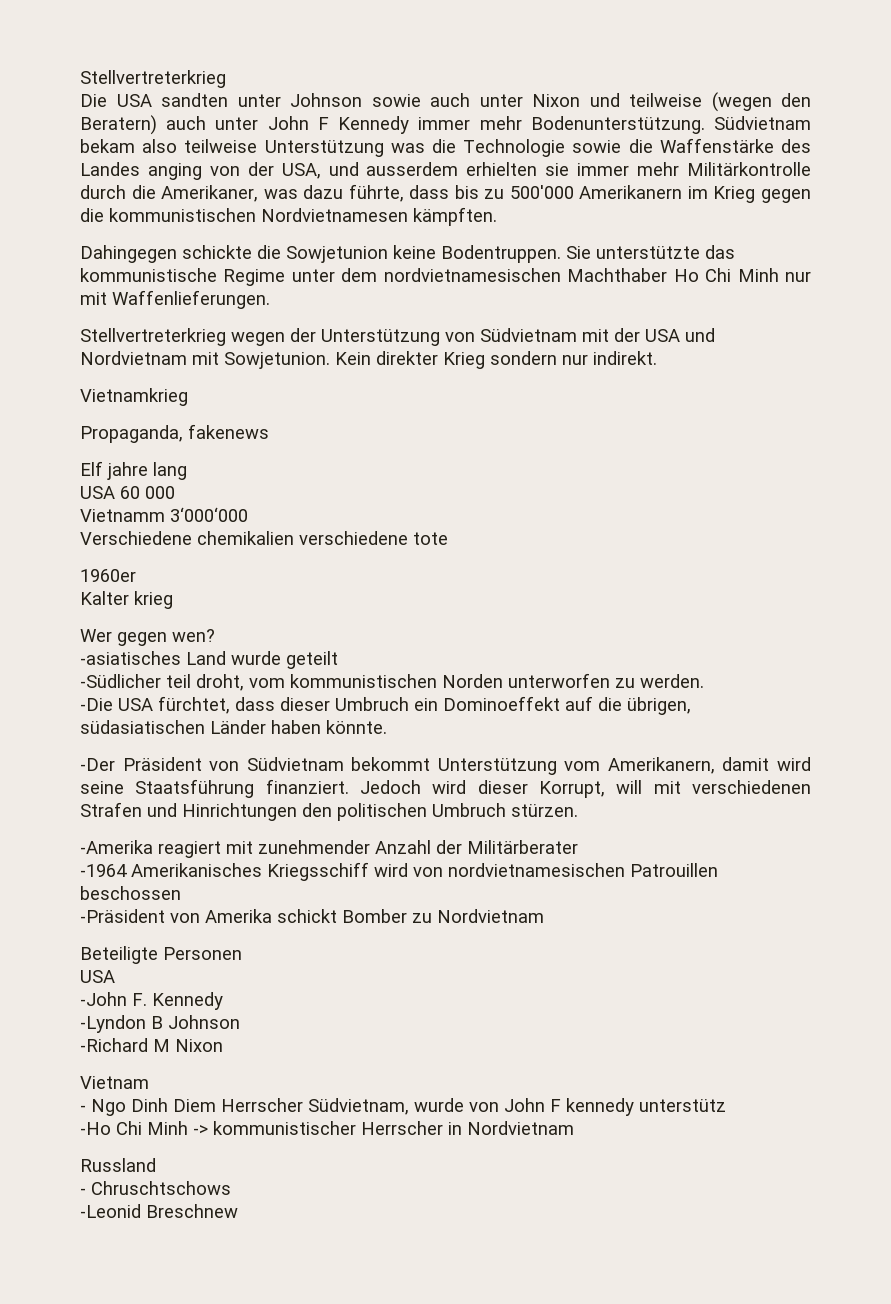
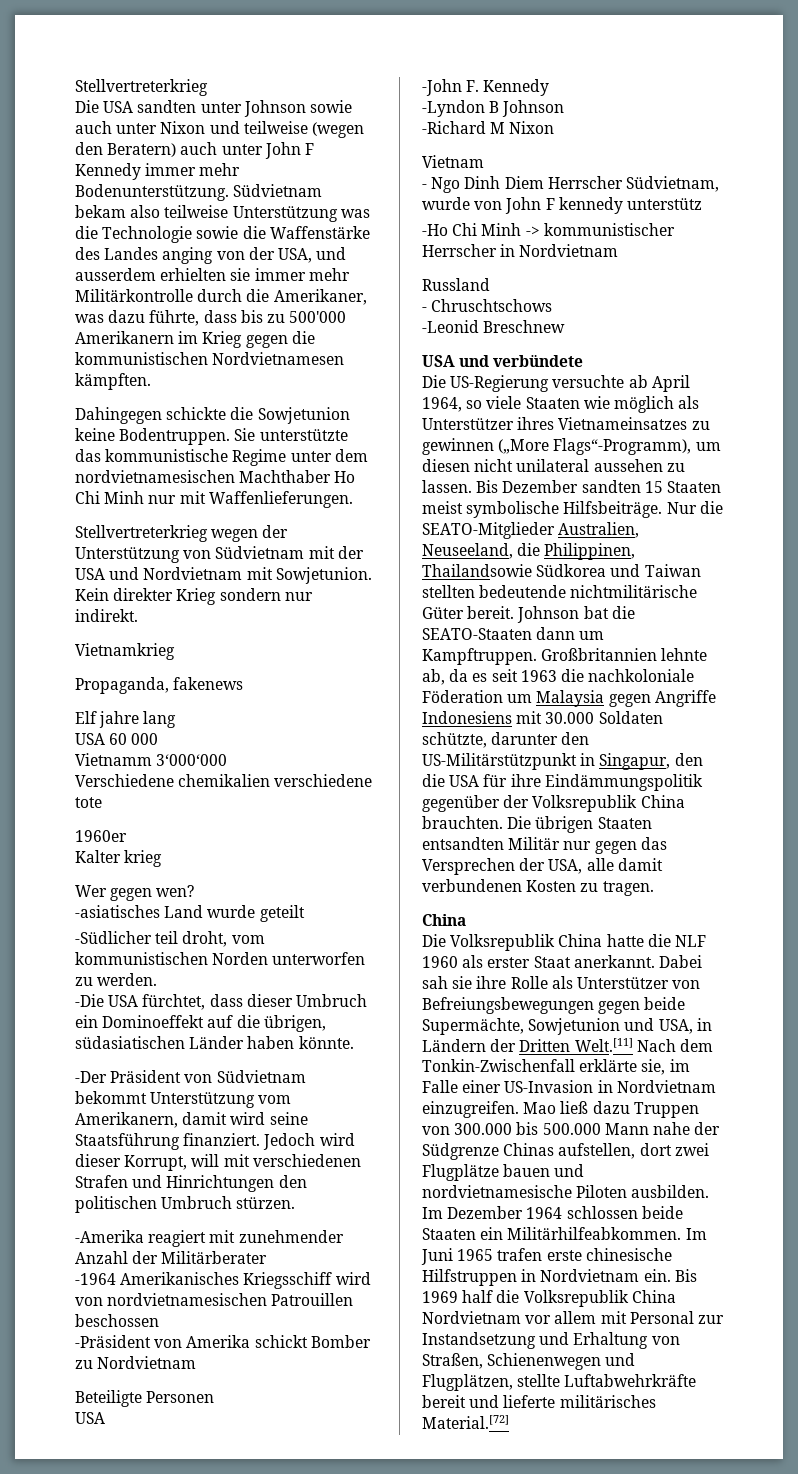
(238, 1211) none -> [422,354,584,367] [422,375,690,392] [422,396,700,413] [422,417,710,430] [422,438,721,455] [422,459,685,472] [422,480,721,493] [422,501,723,518] [422,522,640,539] [422,543,636,560] [422,564,701,577] [422,585,698,598] [422,606,635,623] [422,627,605,640] [422,648,708,665] [422,669,695,685] [422,690,716,707] [422,711,663,724] [422,732,590,748] [422,753,703,770] [422,774,703,791] [422,795,685,812] [422,816,652,833] [422,837,667,854] [422,858,663,875] [422,879,654,896] [422,914,466,926] [422,934,706,951] [422,955,702,968] [422,976,701,989] [422,997,686,1014] [422,1018,712,1035] [422,1038,713,1052] [422,1059,690,1075] [422,1080,716,1093] [422,1101,699,1118] [422,1122,721,1135] [422,1143,709,1160] [422,1164,585,1181] [422,1185,710,1198] [422,1206,683,1219] [422,1227,707,1240] [421,1248,672,1265] [422,1269,697,1286] [422,1290,676,1307] [422,1311,724,1324] [422,1332,680,1349] [422,1353,636,1370] [422,1374,697,1391] [422,1395,656,1408] [422,1415,509,1429] // USA und verbündete // Die US-Regierung versuchte ab April 1964, so viele Staaten wie möglich als Unterstützer ihres Vietnameinsatzes zu gewinnen („More Flags“-Programm), um diesen nicht unilateral aussehen zu lassen. Bis Dezember sandten 15 Staaten meist symbolische Hilfsbeiträge. Nur die SEATO-Mitglieder Australien, Neuseeland, die Philippinen, Thailandsowie Südkorea und Taiwan stellten bedeutende nichtmilitärische Güter bereit. Johnson bat die SEATO-Staaten dann um Kampftruppen. Großbritannien lehnte ab, da es seit 1963 die nachkoloniale Föderation um Malaysia gegen Angriffe Indonesiens mit 30.000 Soldaten schützte, darunter den US-Militärstützpunkt in Singapur, den die USA für ihre Eindämmungspolitik gegenüber der Volksrepublik China brauchten. Die übrigen Staaten entsandten Militär nur gegen das Versprechen der USA, alle damit verbundenen Kosten zu tragen. // China // Die Volksrepublik China hatte die NLF 1960 als erster Staat anerkannt. Dabei sah sie ihre Rolle als Unterstützer von Befreiungsbewegungen gegen beide Supermächte, Sowjetunion und USA, in Ländern der Dritten Welt.[11] Nach dem Tonkin-Zwischenfall erklärte sie, im Falle einer US-Invasion in Nordvietnam einzugreifen. Mao ließ dazu Truppen von 300.000 bis 500.000 Mann nahe der Südgrenze Chinas aufstellen, dort zwei Flugplätze bauen und nordvietnamesische Piloten ausbilden. Im Dezember 1964 schlossen beide Staaten ein Militärhilfeabkommen. Im Juni 1965 trafen erste chinesische Hilfstruppen in Nordvietnam ein. Bis 1969 half die Volksrepublik China Nordvietnam vor allem mit Personal zur Instandsetzung und Erhaltung von Straßen, Schienenwegen und Flugplätzen, stellte Luftabwehrkräfte bereit und lieferte militärisches Material.[72]

